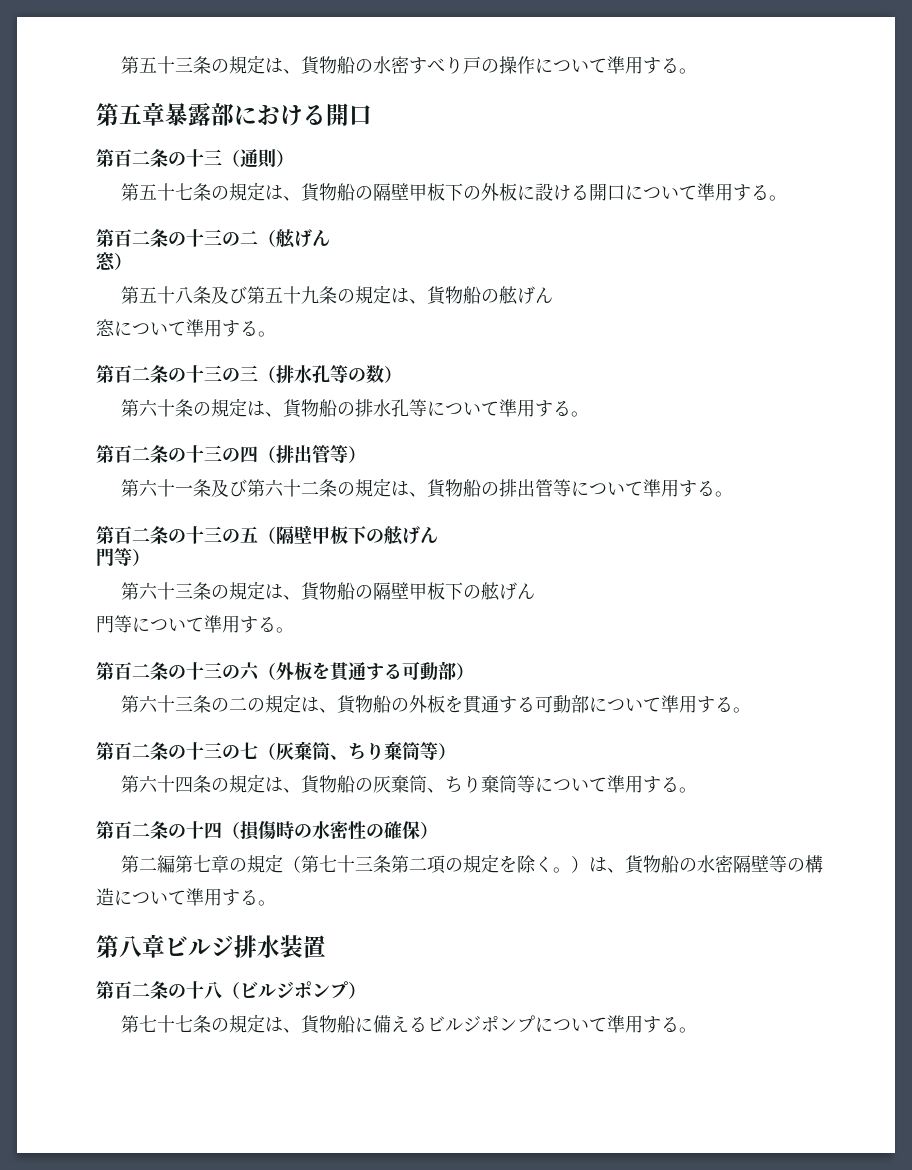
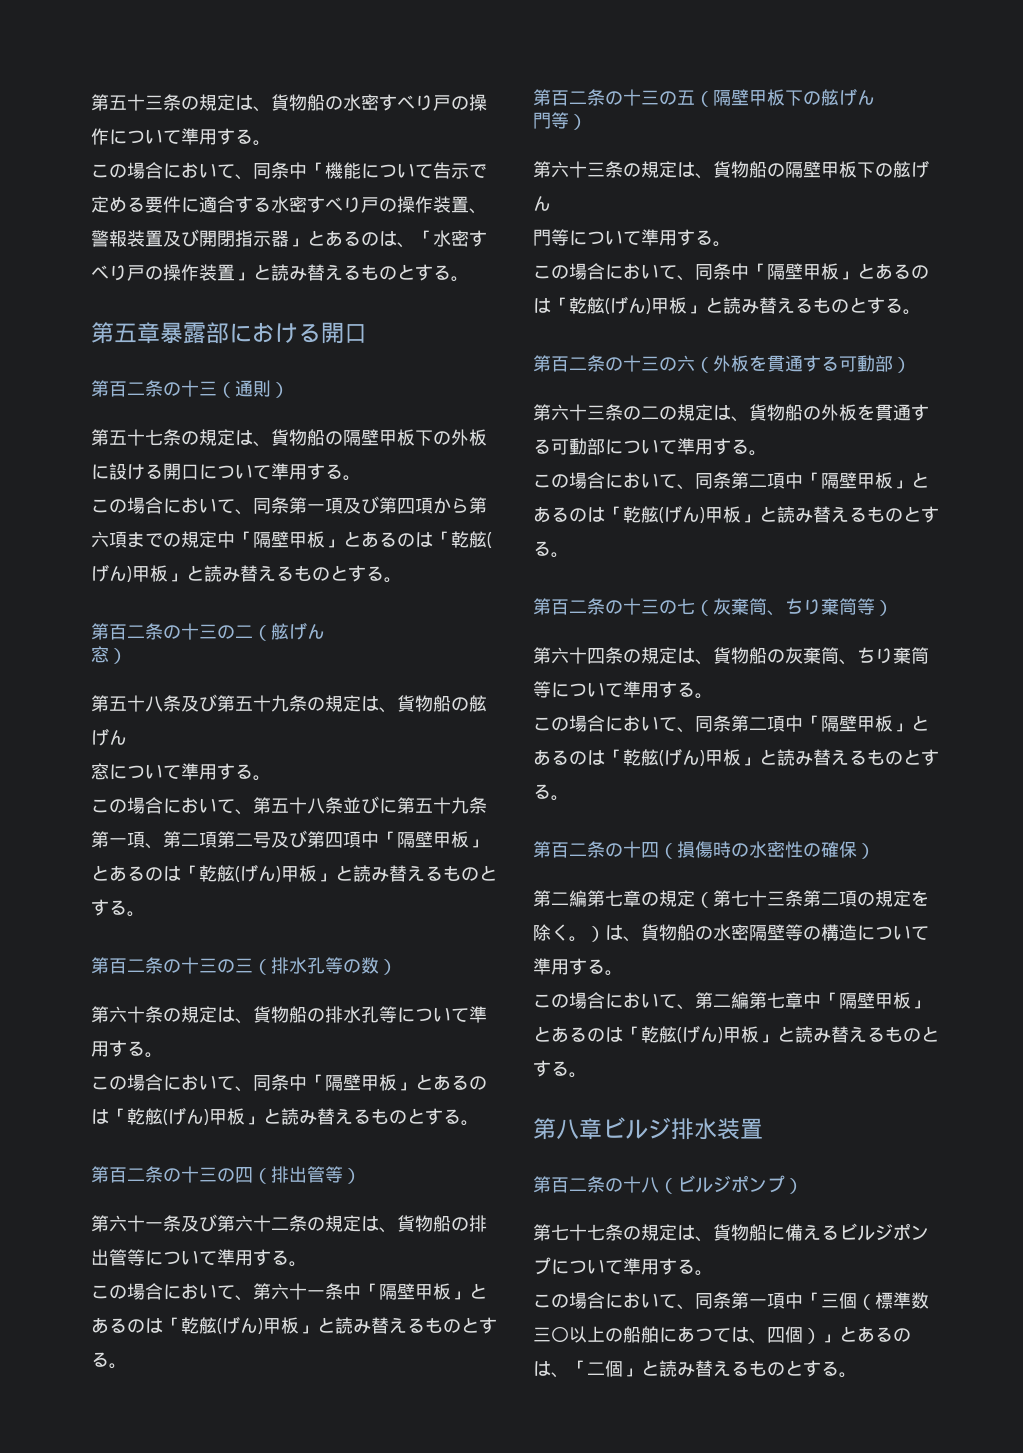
(698, 71) none -> [91,162,487,180] [91,196,487,214] [91,229,487,248] [91,264,469,282] // この場合において、同条中「機能について告示で定める要件に適合する水密すべり戸の操作装置、警報装置及び開閉指示器」とあるのは、「水密すべり戸の操作装置」と読み替えるものとする。
(788, 198) none -> [91,496,487,515] [91,531,492,548] [91,564,402,583] // この場合において、同条第一項及び第四項から第六項までの規定中「隔壁甲板」とあるのは「乾舷(げん)甲板」と読み替えるものとする。
(276, 334) none -> [91,796,487,815] [91,830,487,849] [91,864,497,882] [91,899,145,917] // この場合において、第五十八条並びに第五十九条第一項、第二項第二号及び第四項中「隔壁甲板」とあるのは「乾舷(げん)甲板」と読み替えるものとする。
(590, 414) none -> [91,1074,487,1092] [91,1107,479,1126] // この場合において、同条中「隔壁甲板」とあるのは「乾舷(げん)甲板」と読み替えるものとする。
(734, 494) none -> [91,1283,487,1301] [91,1316,497,1334] [91,1352,127,1369] // この場合において、第六十一条中「隔壁甲板」とあるのは「乾舷(げん)甲板」と読み替えるものとする。
(294, 630) none -> [533,263,929,281] [533,296,921,315] // この場合において、同条中「隔壁甲板」とあるのは「乾舷(げん)甲板」と読み替えるものとする。
(752, 710) none -> [533,472,929,490] [533,505,939,523] [533,541,569,558] // この場合において、同条第二項中「隔壁甲板」とあるのは「乾舷(げん)甲板」と読み替えるものとする。
(698, 790) none -> [533,715,929,733] [533,748,939,766] [533,784,569,801] // この場合において、同条第二項中「隔壁甲板」とあるのは「乾舷(げん)甲板」と読み替えるものとする。
(276, 903) none -> [533,992,929,1010] [533,1025,939,1043] [533,1060,587,1078] // この場合において、第二編第七章中「隔壁甲板」とあるのは「乾舷(げん)甲板」と読み替えるものとする。
(698, 1030) none -> [533,1292,929,1310] [533,1326,911,1344] [533,1360,857,1378] // この場合において、同条第一項中「三個（標準数三〇以上の船舶にあつては、四個）」とあるのは、「二個」と読み替えるものとする。

